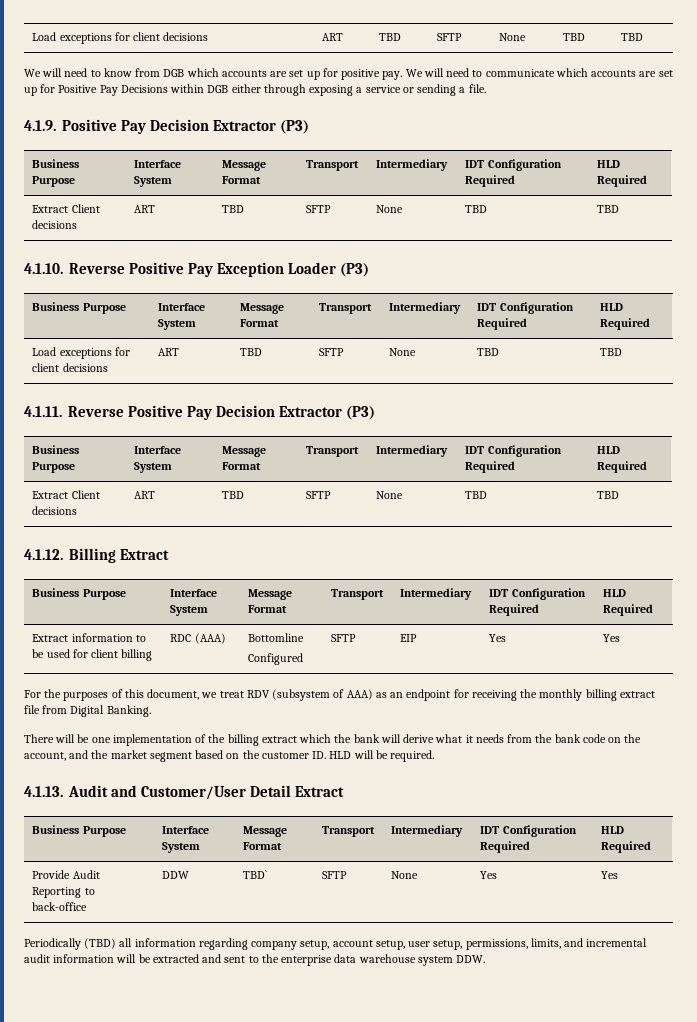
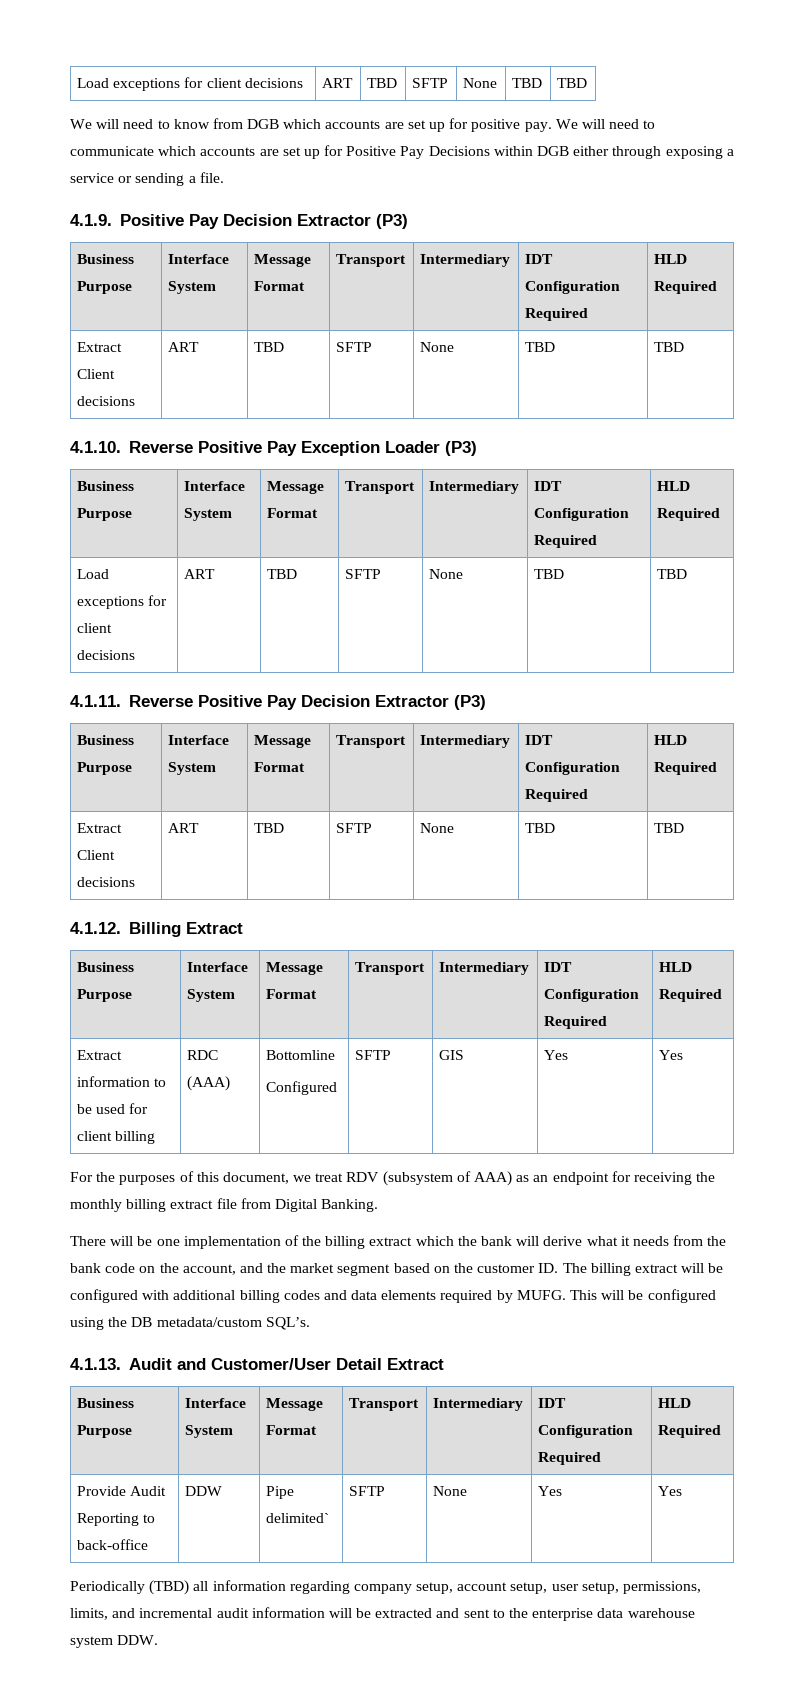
[400,634,418,642] EIP -> [439,1050,465,1060] GIS
[329,750,435,762] HLD will be required. -> [562,1263,724,1276] [70,1289,716,1303] [70,1317,310,1330] The billing extract will be configured with additional billing codes and data elements required by MUFG. This will be configured using the DB metadata/custom SQL’s.
[243,870,268,879] TBD` -> [266,1486,295,1499] [266,1513,330,1523] Pipe delimited`

